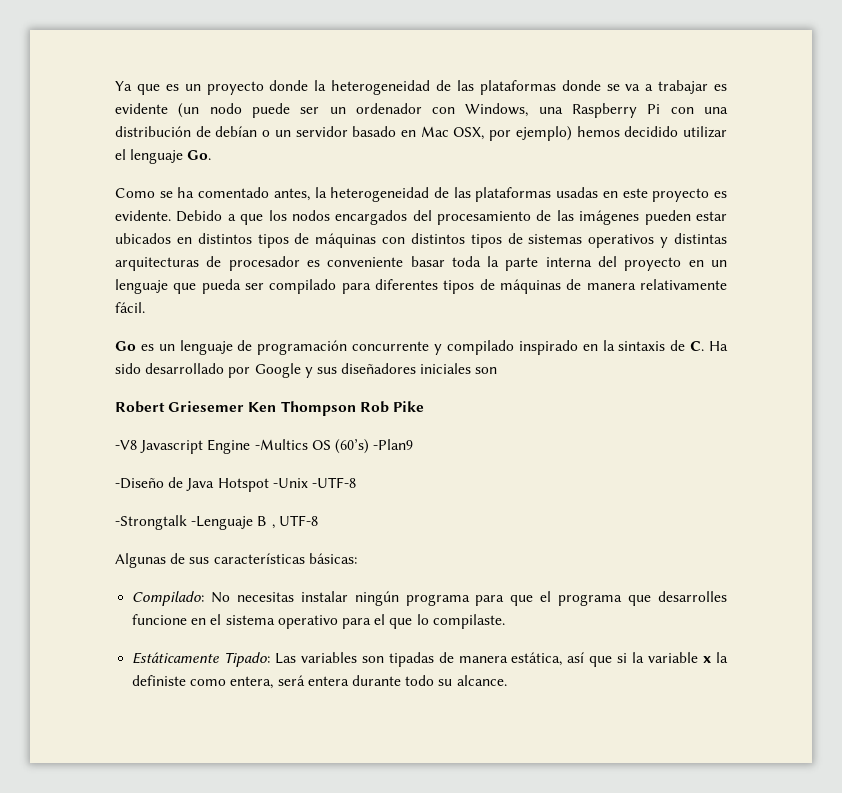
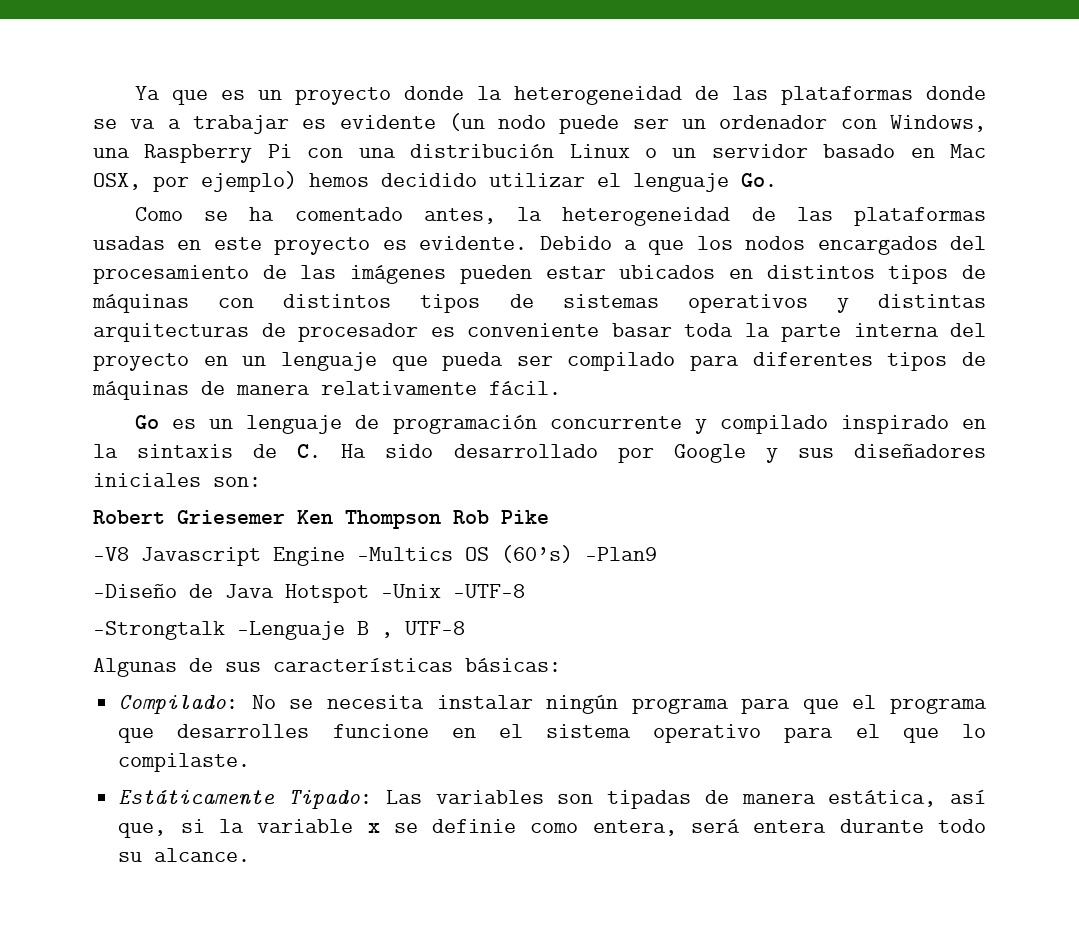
[195,126,258,137] de debían -> [569,144,630,158] Linux
[475,367,498,374] son -> [213,477,261,487] son:
[236,592,294,602] necesitas -> [289,695,425,709] se necesita
[589,656,613,667] que -> [118,823,167,838] que,
[715,652,728,663] [132,675,187,686] la definiste -> [393,819,517,833] se definie

